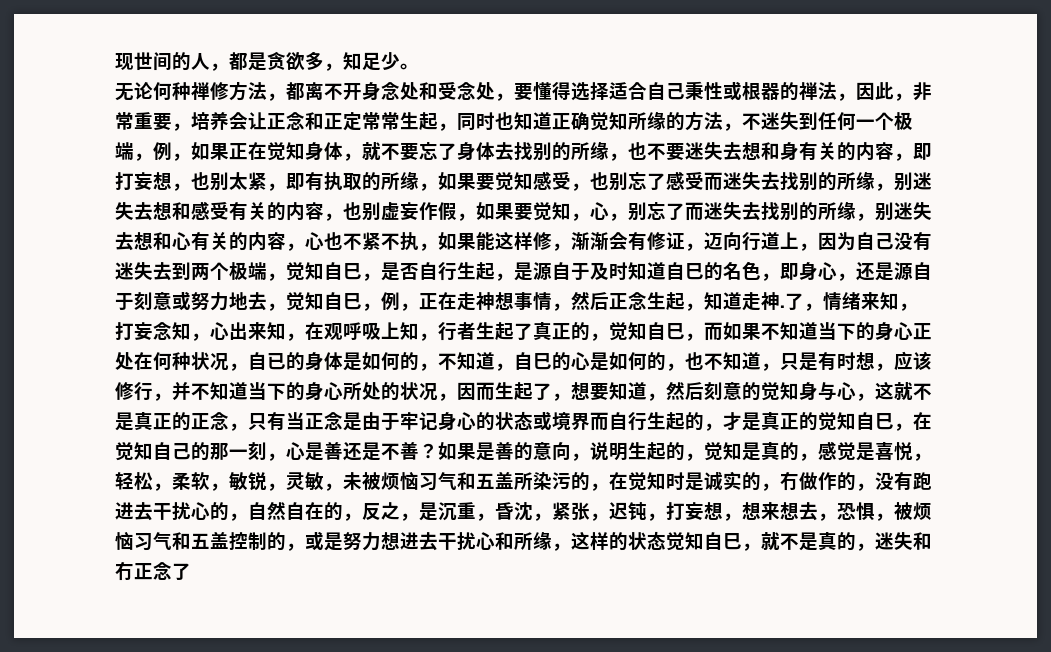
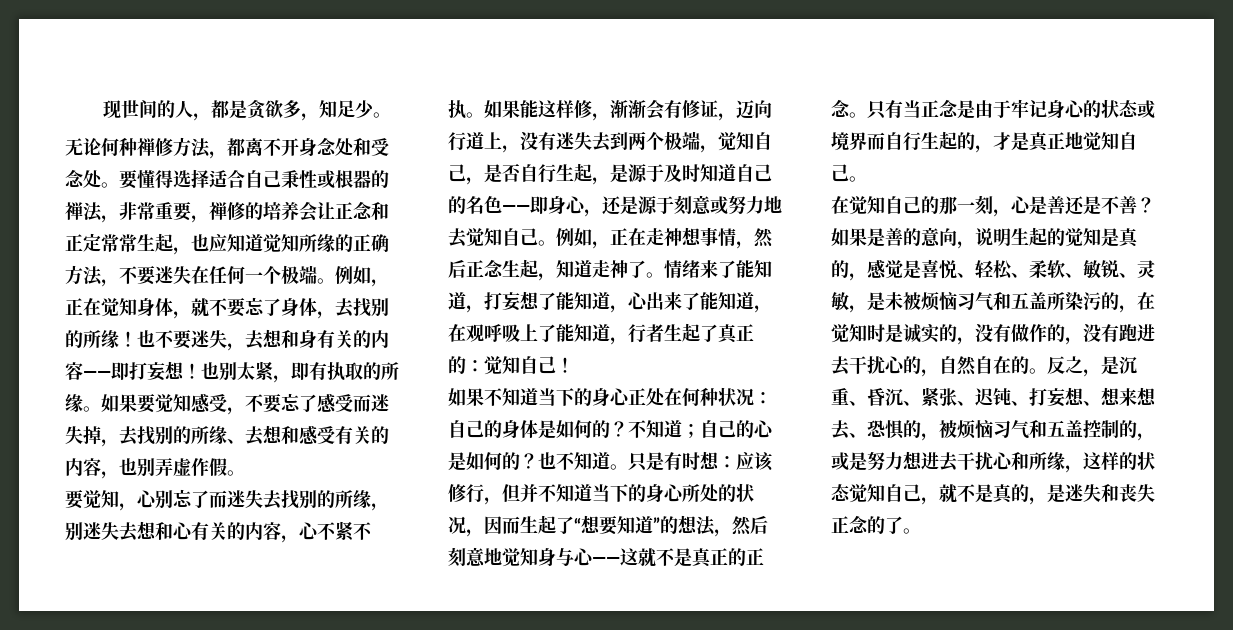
[495,93,514,101] ， -> [101,182,119,188] 。
[856,82,913,101] 因此， -> (119, 219) none
(191, 127) none -> [209,202,263,220] 禅修的
[457,112,590,131] 同时也知道正确 -> [191,234,263,252] 也应知道
(685, 121) none -> [353,234,389,252] 正确
[761,112,818,130] 迷失到 -> [137,266,209,285] 要迷失在
[134,142,229,161] ，例，如果 -> [317,266,389,287] 。例如，
[495,142,628,161] 去找别的所缘， -> [317,298,389,319] [65,330,137,348] ，去找别的所缘！
(723, 151) none -> [227,343,245,351] ，
[894,153,913,161] ， -> [83,371,111,378] ——
[172,183,191,191] ， -> [183,363,201,379] ！
[419,183,438,191] ， -> [83,406,101,412] 。
[590,172,628,191] 也别 -> [245,394,282,413] 不要
[761,172,932,191] [115,202,134,220] 去找别的所缘，别迷失 -> [83,426,245,447] 掉，去找别的所缘、
[381,202,514,221] 虚妄作假，如果 -> [155,458,245,476] 弄虚作假。 //
[609,213,628,221] ， -> (158, 499) none
[324,232,343,250] 也 -> (320, 531) none
[419,243,438,251] ， -> [466,112,484,118] 。
[818,232,894,251] 因为自己 -> (520, 149) none
[343,263,362,280] 巳 -> [448,164,466,182] 己
[552,262,571,280] 自 -> (648, 173) none
[685,261,780,281] 巳的名色， -> [754,164,772,182] [448,196,530,214] 己的名色——
[913,262,932,280] 自 -> (658, 205) none
[267,292,400,311] ，觉知自巳，例 -> [466,227,592,247] 觉知自己。例如
[780,292,918,311] [115,322,286,341] .了，情绪来知，打妄念知，心出来知 -> [628,260,772,278] [448,291,754,313] 了。情绪来了能知道，打妄想了能知道，心出来了能知道
[400,322,419,340] 知 -> [538,324,610,342] 了能知道
[590,322,723,341] ，觉知自巳，而 -> [466,355,574,375] ：觉知自己！ //
[229,352,286,371] ，自已 -> [754,392,772,404] [448,420,484,438] ：自己
[419,352,552,371] ，不知道，自巳 -> [610,420,736,438] ？不知道；自己
[666,363,685,371] ， -> [520,453,538,469] ？
[761,363,780,371] ， -> [610,464,628,470] 。
[875,363,894,371] ， -> [718,456,736,468] ：
(172, 397) none -> [502,484,520,502] 但
[552,393,571,401] ， -> [574,517,581,532] “
(647, 391) none -> [653,515,716,536] ”的想法
[742,382,761,401] 的 -> [484,548,502,565] 地
[856,393,875,401] ， -> [592,557,620,564] ——
[229,423,248,431] ， -> [849,112,867,118] 。
[799,412,913,431] 的觉知自巳， -> [1065,131,1137,151] [831,164,867,182] 地觉知自己。 //
[685,453,704,461] ， -> (1065, 237) none
[913,453,932,461] [115,472,343,491] ，轻松，柔软，敏锐，灵敏， -> [957,260,1155,280] [831,292,885,313] 、轻松、柔软、敏锐、灵敏，是
[780,472,799,491] 冇 -> [975,324,1011,342] 没有
[343,513,362,521] ， -> [1029,368,1047,374] 。
[476,502,875,521] ，昏沈，紧张，迟钝，打妄想，想来想去，恐惧 -> [849,387,1156,407] [831,420,921,440] 、昏沉、紧张、迟钝、打妄想、想来想去、恐惧的
[723,533,742,550] 巳 -> [903,484,921,502] 己
[875,532,932,550] [115,562,191,581] 迷失和冇正念了 -> [1047,484,1155,503] [831,515,921,534] 是迷失和丧失正念的了。

